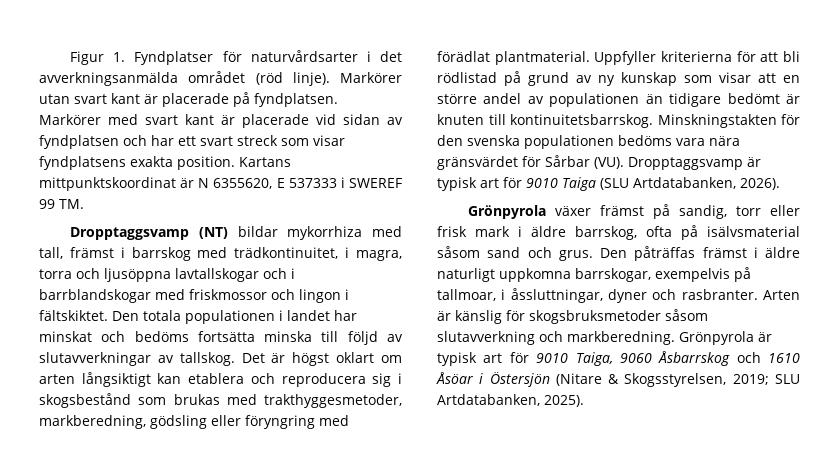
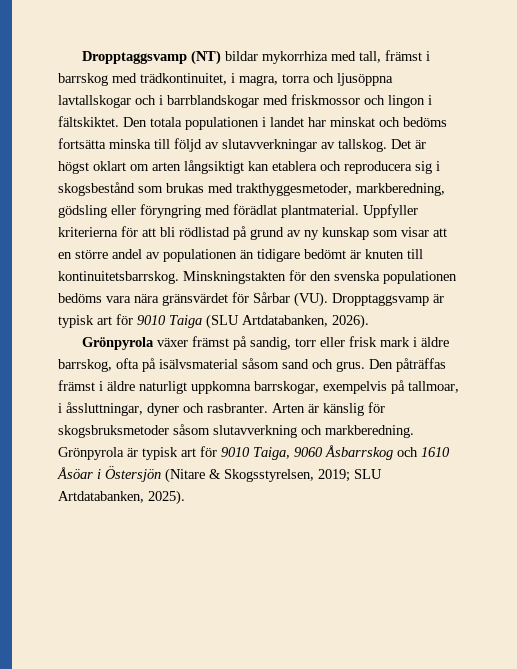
[70,50,402,65] [39,71,402,86] [39,92,338,107] [39,114,403,128] [39,135,345,149] [39,156,291,170] [39,177,402,191] [39,199,84,209] Figur 1. Fyndplatser för naturvårdsarter i det avverkningsanmälda området (röd linje). Markörer utan svart kant är placerade på fyndplatsen. Markörer med svart kant är placerade vid sidan av fyndplatsen och har ett svart streck som visar fyndplatsens exakta position. Kartans mittpunktskoordinat är N 6355620, E 537333 i SWEREF 99 TM. // -> (82, 57) none

